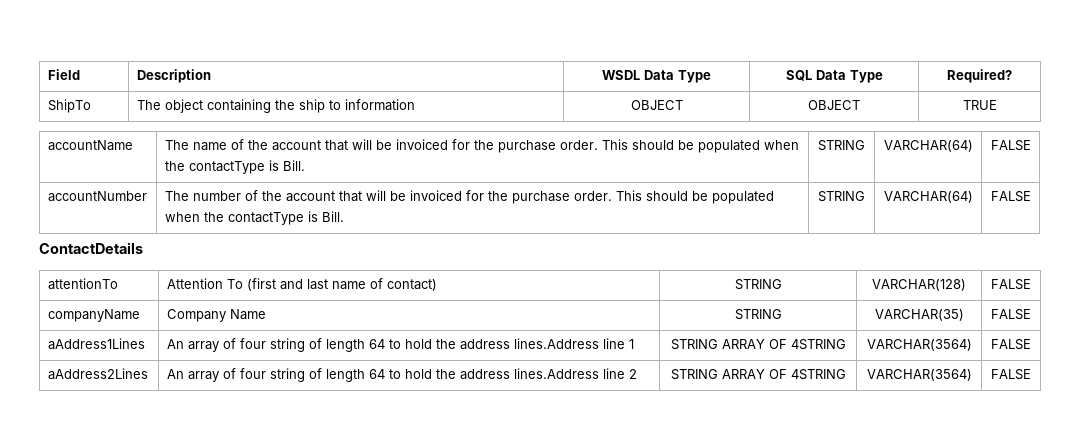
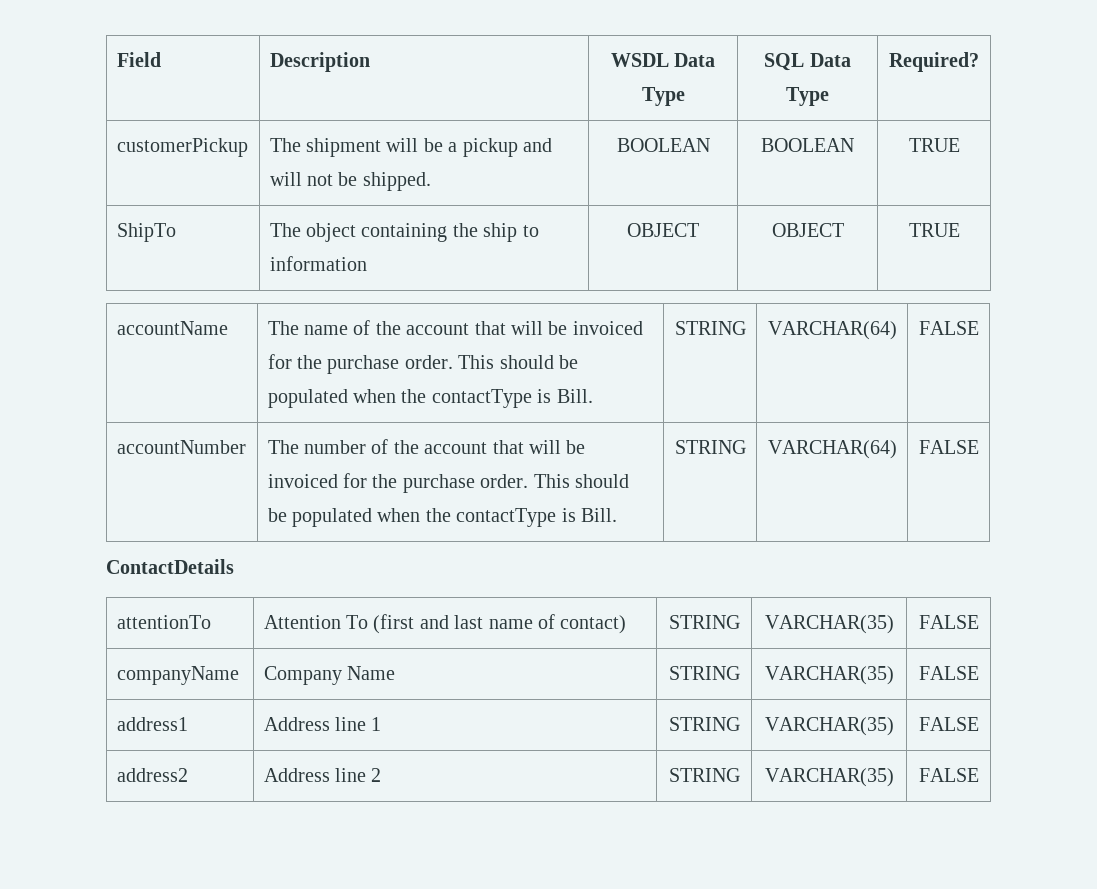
(1012, 76) none -> [116,138,248,157] [269,138,553,157] [269,172,431,191] [616,138,710,152] [761,138,854,152] [908,138,960,152] // customerPickup | The shipment will be a pickup and will not be shipped. | BOOLEAN | BOOLEAN | TRUE
[872,279,966,291] VARCHAR(128) -> [764,615,894,634] VARCHAR(35)
[47,338,145,350] [166,338,634,352] [670,339,846,350] [866,339,972,351] [991,339,1031,350] [47,368,148,380] [166,368,599,382] aAddress1Lines | An array of four string of length 64 to hold the address lines.Address line 1 | STRING ARRAY OF 4STRING | VARCHAR(3564) | FALSE // aAddress2Lines | An array of four string of length 64 to hold the address lines.Address -> [116,717,188,731] [263,717,382,731] [668,717,740,731] [764,717,894,736] [918,717,979,731] [116,768,188,782] [263,768,330,782] address1 | Address line 1 | STRING | VARCHAR(35) | FALSE // address2 | Address
[721,369,846,380] [866,369,972,381] ARRAY OF 4STRING | VARCHAR(3564) -> [764,768,894,787] | VARCHAR(35)

